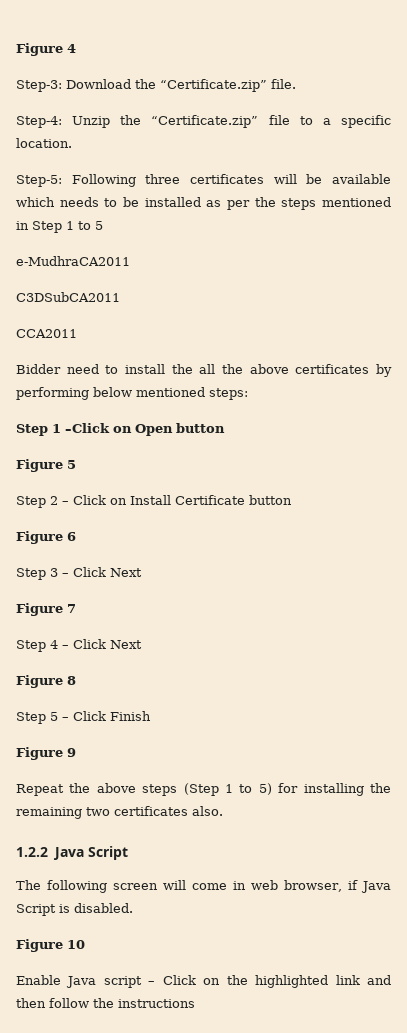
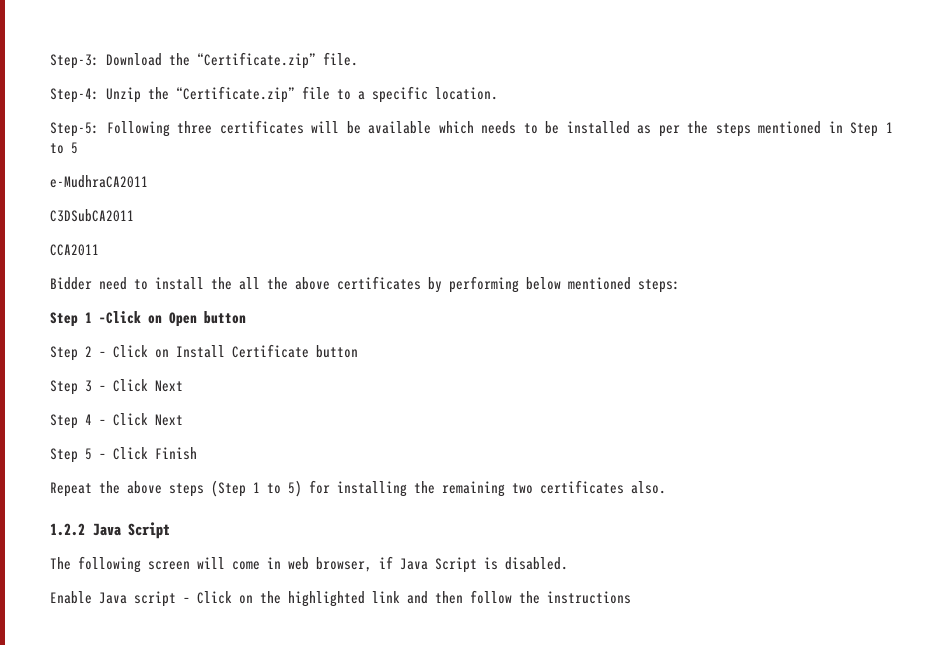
[16,43,76,56] Figure 4 // -> (50, 61) none
[16,459,76,472] // Figure 5 -> (246, 317) none
[16,531,76,544] // Figure 6 -> (358, 351) none
[16,603,76,616] // Figure 7 -> (183, 386) none
[16,675,76,688] // Figure 8 -> (183, 420) none
[16,747,76,760] // Figure 9 -> (197, 453) none
[16,939,85,952] // Figure 10 -> (568, 563) none

